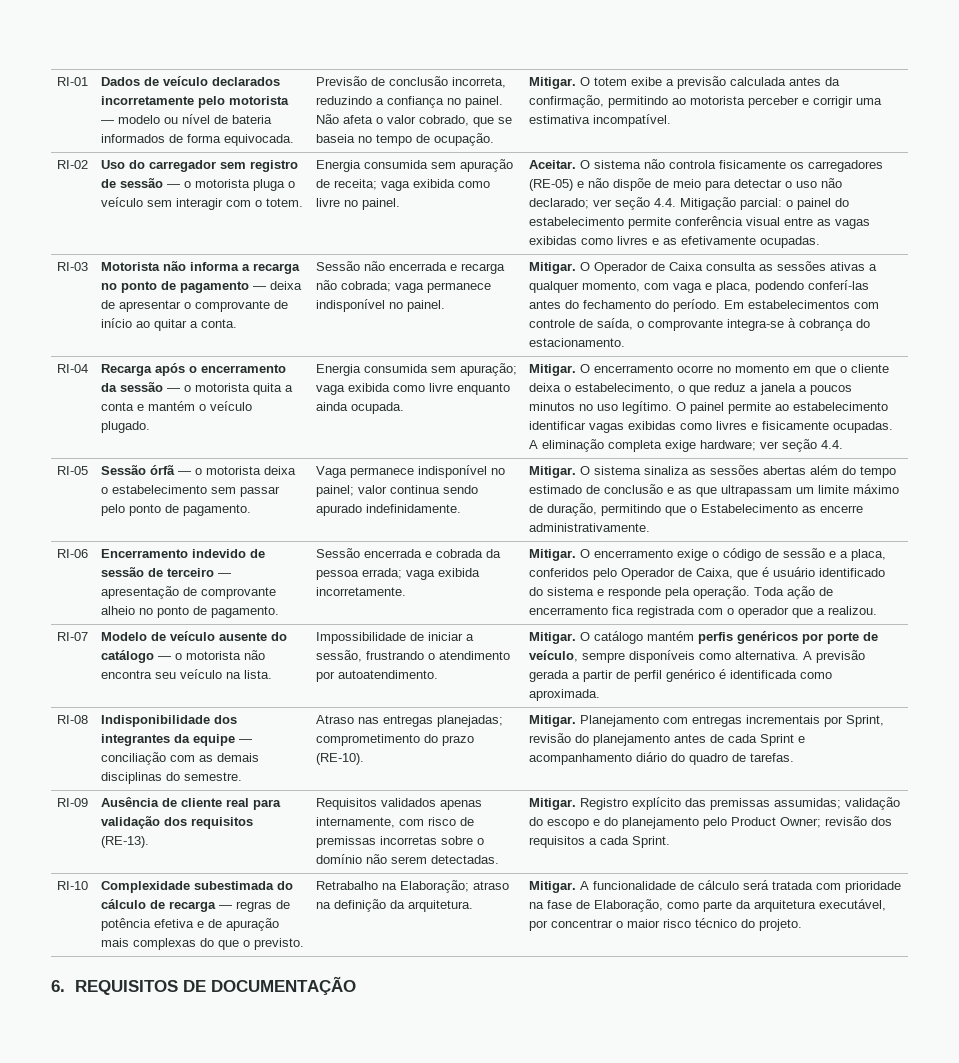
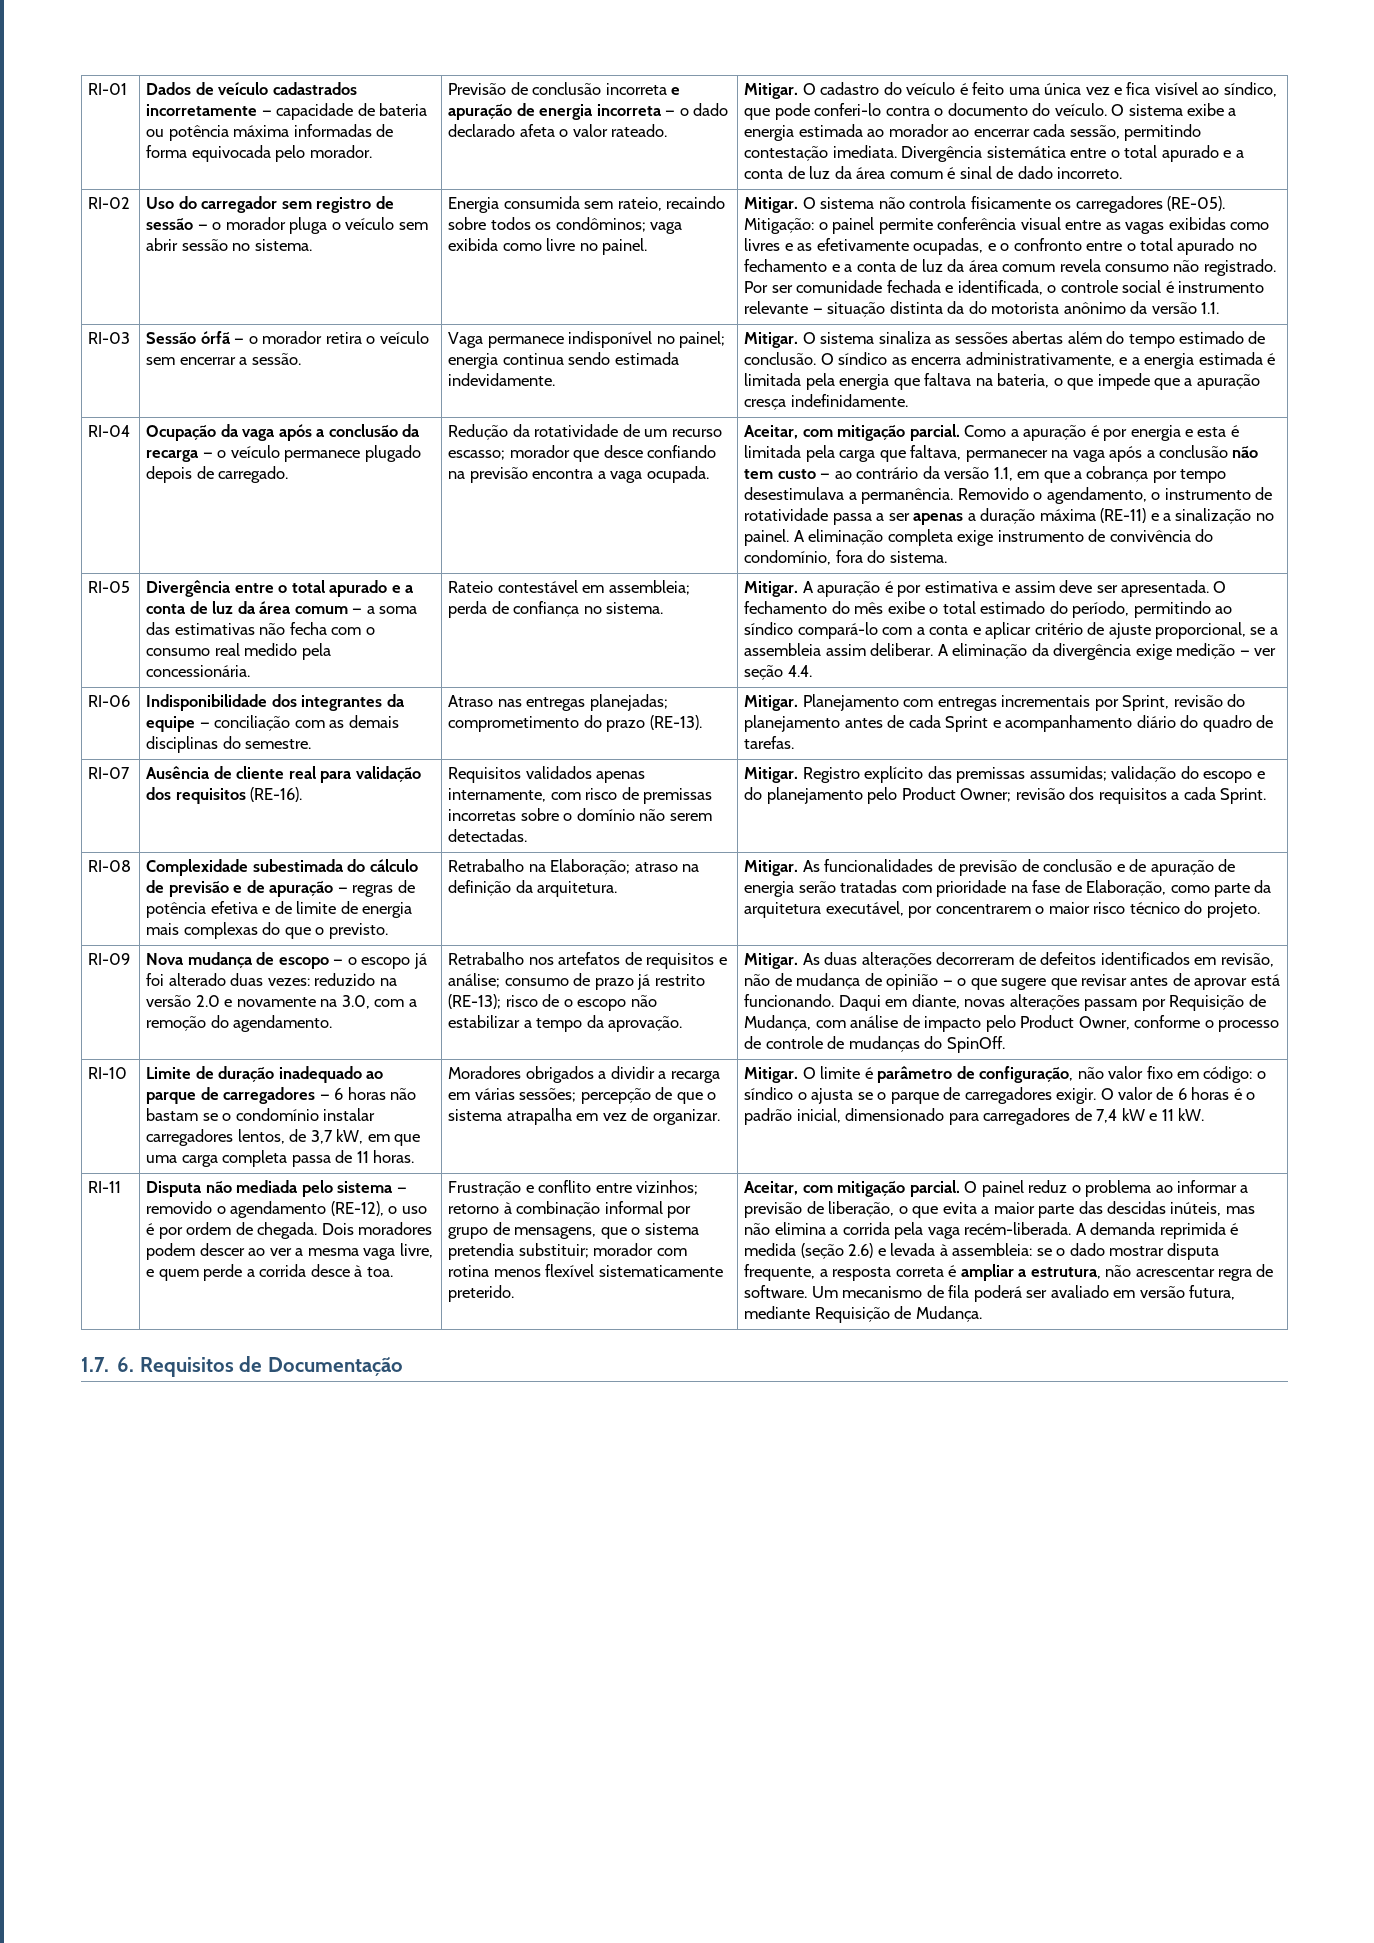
[212,77,281,86] [101,96,290,108] [101,114,273,124] [101,134,295,146] [316,76,507,88] [316,96,504,108] [316,114,513,127] [316,133,495,146] [529,76,841,89] [529,95,883,108] [529,114,672,127] declarados incorretamente pelo motorista — modelo ou nível de bateria informados de forma equivocada. | Previsão de conclusão incorreta, reduzindo a confiança no painel. Não afeta o valor cobrado, que se baseia no tempo de ocupação. | Mitigar. O totem exibe a previsão calculada antes da confirmação, permitindo ao motorista perceber e corrigir uma estimativa incompatível. -> [272,82,357,95] [146,103,428,120] [146,124,394,141] [146,145,372,162] [448,82,681,95] [448,103,729,120] [448,124,668,137] [744,82,1277,99] [744,103,1237,120] [744,124,1202,141] [744,145,1244,162] [744,166,1123,179] cadastrados incorretamente — capacidade de bateria ou potência máxima informadas de forma equivocada pelo morador. | Previsão de conclusão incorreta e apuração de energia incorreta — o dado declarado afeta o valor rateado. | Mitigar. O cadastro do veículo é feito uma única vez e fica visível ao síndico, que pode conferi-lo contra o documento do veículo. O sistema exibe a energia estimada ao morador ao encerrar cada sessão, permitindo contestação imediata. Divergência sistemática entre o total apurado e a conta de luz da área comum é sinal de dado incorreto.
[195,179,251,188] motorista -> [225,217,286,230] morador
[176,198,304,210] [316,159,514,172] [316,179,378,190] interagir com o totem. | Energia consumida sem apuração de receita; -> [146,238,312,251] [448,196,726,213] [448,217,646,232] abrir sessão no sistema. | Energia consumida sem rateio, recaindo sobre todos os condôminos;
[529,160,577,169] Aceitar. -> [744,197,799,213] Mitigar.
[529,178,843,191] [529,197,850,210] [529,217,625,226] (RE-05) e não dispõe de meio para detectar o uso não declarado; ver seção 4.4. Mitigação parcial: o painel do estabelecimento -> [1167,196,1226,211] [744,217,875,234] (RE-05). Mitigação: o painel
[760,236,821,248] [57,262,89,271] [101,261,301,274] [101,281,303,293] [101,300,289,312] [101,318,238,331] [316,261,506,274] [316,280,492,293] [316,299,446,312] [529,261,878,274] [529,280,870,293] [529,299,880,312] [529,318,871,331] [529,338,626,347] [57,364,89,373] [101,363,287,376] [101,382,294,395] [101,401,253,411] [101,421,151,433] [316,363,518,376] [316,383,511,395] [316,402,405,414] [529,364,890,376] [529,383,853,395] [529,401,889,414] [529,421,894,433] [529,439,844,452] [57,466,89,475] [101,465,297,475] [101,485,281,497] [101,504,252,516] ocupadas. // RI-03 | Motorista não informa a recarga no ponto de pagamento — deixa de apresentar o comprovante de início ao quitar a conta. | Sessão não encerrada e recarga não cobrada; vaga permanece indisponível no painel. | Mitigar. O Operador de Caixa consulta as sessões ativas a qualquer momento, com vaga e placa, podendo conferí-las antes do fechamento do período. Em estabelecimentos com controle de saída, o comprovante integra-se à cobrança do estacionamento. // RI-04 | Recarga após o encerramento da sessão — o motorista quita a conta e mantém o veículo plugado. | Energia consumida sem apuração; vaga exibida como livre enquanto ainda ocupada. | Mitigar. O encerramento ocorre no momento em que o cliente deixa o estabelecimento, o que reduz a janela a poucos minutos no uso legítimo. O painel permite ao estabelecimento identificar vagas exibidas como livres e fisicamente ocupadas. A eliminação completa exige hardware; ver seção 4.4. // RI-05 | Sessão órfã — o motorista deixa o estabelecimento sem passar pelo ponto de pagamento. -> [913,238,1257,255] [744,259,1276,276] [744,280,1265,295] [744,301,1220,317] [88,332,131,344] [146,331,429,344] [146,353,301,365] ocupadas, e o confronto entre o total apurado no fechamento e a conta de luz da área comum revela consumo não registrado. Por ser comunidade fechada e identificada, o controle social é instrumento relevante — situação distinta da do motorista anônimo da versão 1.1. // RI-03 | Sessão órfã — o morador retira o veículo sem encerrar a sessão.
[358,485,388,494] valor -> [448,353,499,369] energia
[316,504,462,516] apurado indefinidamente. -> [614,352,679,365] [448,373,556,386] estimada indevidamente.
[604,484,900,497] [529,503,864,516] [529,523,651,532] [57,549,89,558] [101,549,266,558] [101,567,232,577] [101,586,277,599] [101,606,280,618] [316,548,502,558] [316,568,481,580] [316,587,407,596] [529,548,887,561] [529,567,886,580] [529,586,834,599] [529,606,878,618] [57,632,89,641] [101,631,288,641] [101,650,266,663] [101,669,273,679] [316,632,475,644] [316,650,511,662] [316,670,439,682] [529,631,879,644] [529,650,866,663] [529,669,833,682] [529,689,601,701] [57,715,89,724] conclusão e as que ultrapassam um limite máximo de duração, permitindo que o Estabelecimento as encerre administrativamente. // RI-06 | Encerramento indevido de sessão de terceiro — apresentação de comprovante alheio no ponto de pagamento. | Sessão encerrada e cobrada da pessoa errada; vaga exibida incorretamente. | Mitigar. O encerramento exige o código de sessão e a placa, conferidos pelo Operador de Caixa, que é usuário identificado do sistema e responde pela operação. Toda ação de encerramento fica registrada com o operador que a realizou. // RI-07 | Modelo de veículo ausente do catálogo — o motorista não encontra seu veículo na lista. | Impossibilidade de iniciar a sessão, frustrando o atendimento por autoatendimento. | Mitigar. O catálogo mantém perfis genéricos por porte de veículo, sempre disponíveis como alternativa. A previsão gerada a partir de perfil genérico é identificada como aproximada. // RI-08 -> [744,352,1276,369] [744,373,1260,390] [744,394,908,410] [88,425,131,437] [146,424,421,441] [146,445,421,462] [146,466,289,483] [448,424,722,440] [448,445,717,462] [448,466,709,483] [744,424,1239,441] [744,445,1259,462] [744,466,1227,483] [744,487,1273,504] [744,508,1274,525] [744,529,1214,546] [744,550,947,565] [88,581,131,593] [146,580,415,597] [146,601,418,614] [146,622,375,635] [146,643,331,660] [146,665,251,677] [448,580,690,595] [448,601,664,618] [744,580,1227,597] [744,601,1233,618] [744,622,1278,639] [744,643,1277,660] [744,665,812,680] [88,695,131,707] conclusão. O síndico as encerra administrativamente, e a energia estimada é limitada pela energia que faltava na bateria, o que impede que a apuração cresça indefinidamente. // RI-04 | Ocupação da vaga após a conclusão da recarga — o veículo permanece plugado depois de carregado. | Redução da rotatividade de um recurso escasso; morador que desce confiando na previsão encontra a vaga ocupada. | Aceitar, com mitigação parcial. Como a apuração é por energia e esta é limitada pela carga que faltava, permanecer na vaga após a conclusão não tem custo — ao contrário da versão 1.1, em que a cobrança por tempo desestimulava a permanência. Removido o agendamento, o instrumento de rotatividade passa a ser apenas a duração máxima (RE-11) e a sinalização no painel. A eliminação completa exige instrumento de convivência do condomínio, fora do sistema. // RI-05 | Divergência entre o total apurado e a conta de luz da área comum — a soma das estimativas não fecha com o consumo real medido pela concessionária. | Rateio contestável em assembleia; perda de confiança no sistema. | Mitigar. A apuração é por estimativa e assim deve ser apresentada. O fechamento do mês exibe o total estimado do período, permitindo ao síndico compará-lo com a conta e aplicar critério de ajuste proporcional, se a assembleia assim deliberar. A eliminação da divergência exige medição — ver seção 4.4. // RI-06
[316,753,365,765] (RE-10). -> [649,715,702,730] (RE-13).
[57,798,89,807] RI-09 -> [88,767,131,779] RI-07
[101,836,150,848] (RE-13). -> [250,787,303,802] (RE-16).
[57,881,89,890] RI-10 -> [88,860,132,872] RI-08
[169,901,217,912] recarga -> [168,880,334,897] previsão e de apuração
[226,918,280,931] apuração -> [296,901,413,918] limite de energia
[580,880,814,890] A funcionalidade de cálculo será tratada -> [802,859,1236,876] [744,880,898,897] As funcionalidades de previsão de conclusão e de apuração de energia serão tratadas
[551,919,614,928] concentrar -> [935,904,1031,914] concentrarem
[51,976,357,995] // 6. REQUISITOS DE DOCUMENTAÇÃO -> [88,953,131,965] [146,952,427,969] [146,973,397,986] [146,995,417,1009] [146,1015,333,1032] [448,952,727,969] [448,973,705,990] [448,994,657,1011] [448,1015,683,1032] [744,952,1274,969] [744,973,1280,990] [744,994,1266,1011] [744,1015,1280,1032] [744,1036,1005,1053] [88,1067,128,1079] [146,1066,384,1083] [146,1087,417,1104] [146,1108,376,1121] [146,1129,421,1146] [146,1150,415,1167] [448,1066,720,1083] [448,1087,717,1104] [448,1108,720,1125] [744,1066,1266,1083] [744,1087,1256,1104] [744,1108,1205,1125] [88,1181,122,1193] [146,1180,407,1197] [146,1201,427,1218] [146,1222,433,1239] [146,1243,433,1260] [146,1264,393,1281] [448,1180,699,1196] [448,1201,692,1218] [448,1222,699,1239] [448,1243,687,1260] [448,1264,723,1277] [448,1285,515,1302] [744,1180,1249,1197] [744,1201,1255,1218] [744,1222,1239,1239] [744,1243,1220,1260] [744,1264,1274,1281] [744,1285,1236,1302] [744,1306,982,1323] [81,1356,403,1377] // RI-09 | Nova mudança de escopo — o escopo já foi alterado duas vezes: reduzido na versão 2.0 e novamente na 3.0, com a remoção do agendamento. | Retrabalho nos artefatos de requisitos e análise; consumo de prazo já restrito (RE-13); risco de o escopo não estabilizar a tempo da aprovação. | Mitigar. As duas alterações decorreram de defeitos identificados em revisão, não de mudança de opinião — o que sugere que revisar antes de aprovar está funcionando. Daqui em diante, novas alterações passam por Requisição de Mudança, com análise de impacto pelo Product Owner, conforme o processo de controle de mudanças do SpinOff. // RI-10 | Limite de duração inadequado ao parque de carregadores — 6 horas não bastam se o condomínio instalar carregadores lentos, de 3,7 kW, em que uma carga completa passa de 11 horas. | Moradores obrigados a dividir a recarga em várias sessões; percepção de que o sistema atrapalha em vez de organizar. | Mitigar. O limite é parâmetro de configuração, não valor fixo em código: o síndico o ajusta se o parque de carregadores exigir. O valor de 6 horas é o padrão inicial, dimensionado para carregadores de 7,4 kW e 11 kW. // RI-11 | Disputa não mediada pelo sistema — removido o agendamento (RE-12), o uso é por ordem de chegada. Dois moradores podem descer ao ver a mesma vaga livre, e quem perde a corrida desce à toa. | Frustração e conflito entre vizinhos; retorno à combinação informal por grupo de mensagens, que o sistema pretendia substituir; morador com rotina menos flexível sistematicamente preterido. | Aceitar, com mitigação parcial. O painel reduz o problema ao informar a previsão de liberação, o que evita a maior parte das descidas inúteis, mas não elimina a corrida pela vaga recém-liberada. A demanda reprimida é medida (seção 2.6) e levada à assembleia: se o dado mostrar disputa frequente, a resposta correta é ampliar a estrutura, não acrescentar regra de software. Um mecanismo de fila poderá ser avaliado em versão futura, mediante Requisição de Mudança. // 1.7. 6. Requisitos de Documentação

